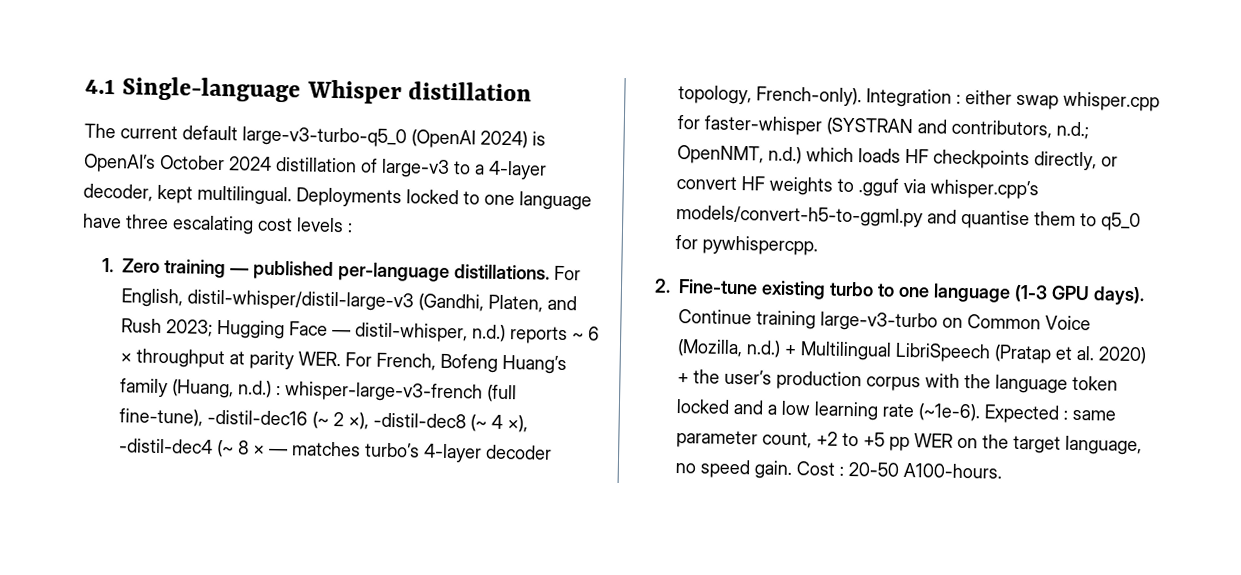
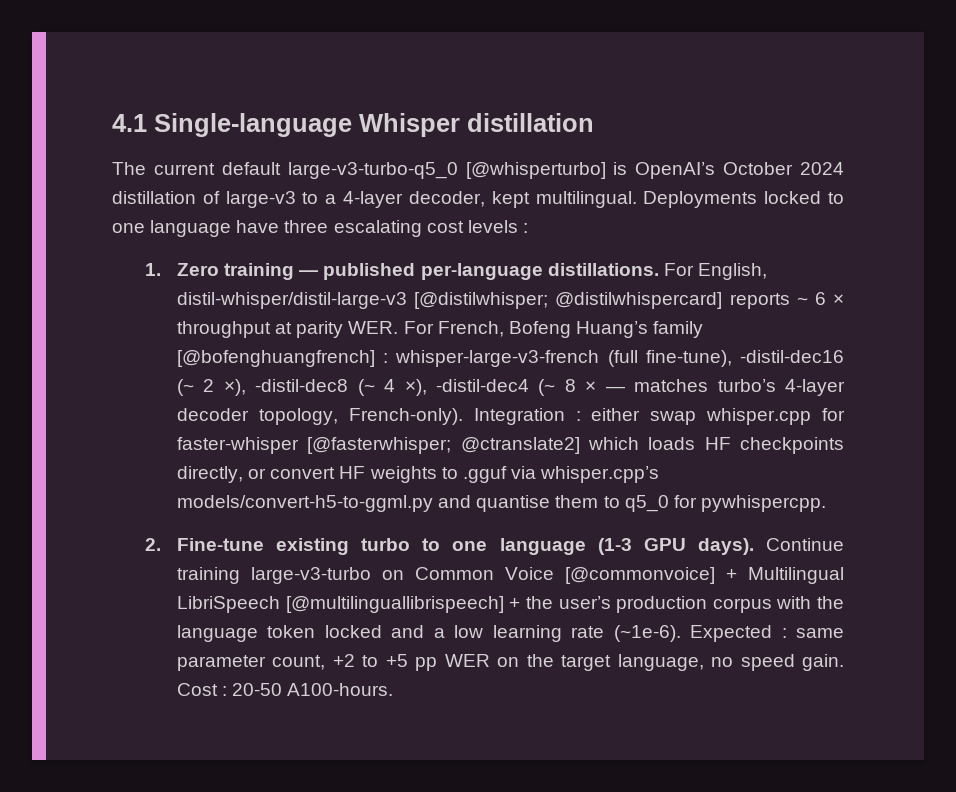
[411,129,528,149] (OpenAI 2024) -> [465,162,606,179] [@whisperturbo]
[418,293,578,313] [121,318,507,343] (Gandhi, Platen, and Rush 2023; Hugging Face — distil-whisper, n.d.) -> [414,292,723,309] [@distilwhisper; @distilwhispercard]
[172,379,273,399] (Huang, n.d.) -> [177,350,376,367] [@bofenghuangfrench]
[826,117,1090,140] [677,144,803,165] (SYSTRAN and contributors, n.d.; OpenNMT, n.d.) -> [307,437,580,454] [@fasterwhisper; @ctranslate2]
[677,339,782,358] (Mozilla, n.d.) -> [565,567,716,584] [@commonvoice]
[994,344,1148,365] (Pratap et al. 2020) -> [285,596,504,613] [@multilinguallibrispeech]

